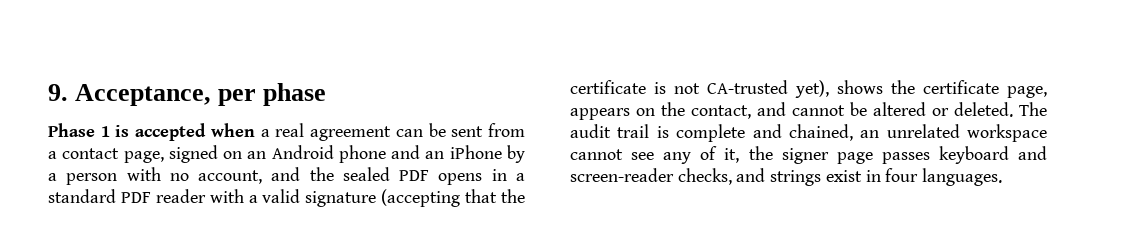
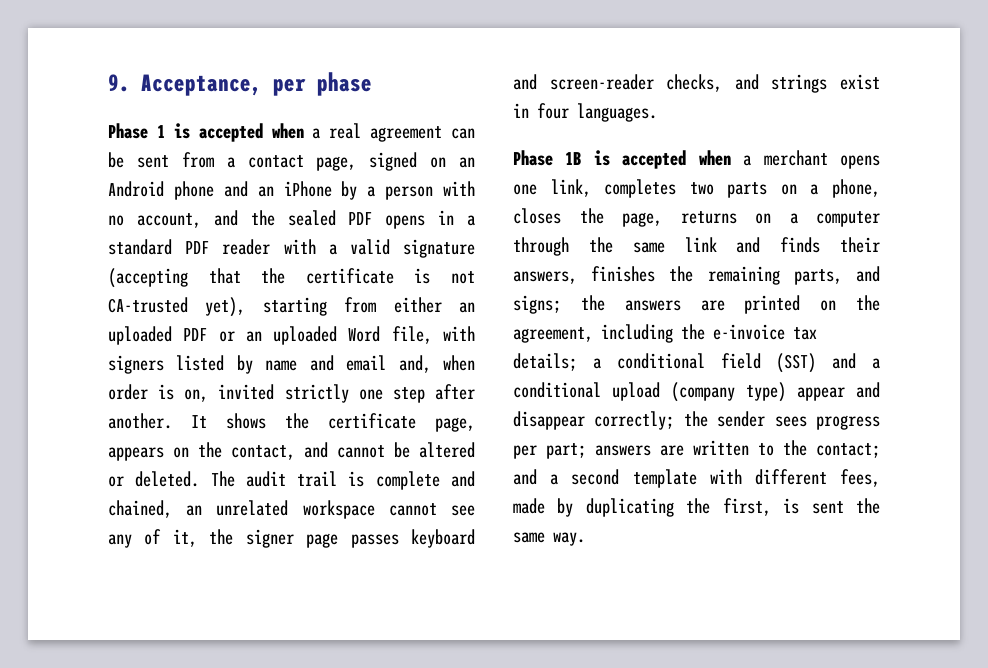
(829, 89) none -> [262,297,475,316] [108,326,475,345] [108,355,475,374] [108,384,475,403] [108,413,207,429] starting from either an uploaded PDF or an uploaded Word file, with signers listed by name and email and, when order is on, invited strictly one step after another. It
(1003, 177) none -> [513,150,880,169] [513,179,880,198] [513,208,880,227] [513,237,880,256] [513,266,880,285] [513,295,880,314] [513,324,817,343] [513,353,880,373] [513,382,880,402] [513,411,880,430] [513,440,880,459] [513,469,880,488] [513,498,880,517] [513,532,585,546] // Phase 1B is accepted when a merchant opens one link, completes two parts on a phone, closes the page, returns on a computer through the same link and finds their answers, finishes the remaining parts, and signs; the answers are printed on the agreement, including the e-invoice tax details; a conditional field (SST) and a conditional upload (company type) appear and disappear correctly; the sender sees progress per part; answers are written to the contact; and a second template with different fees, made by duplicating the first, is sent the same way.

